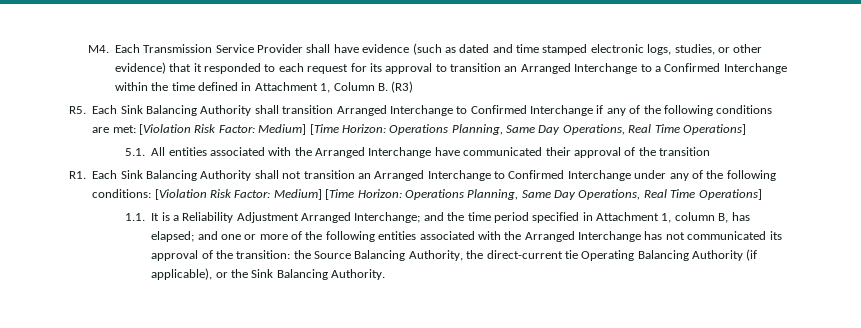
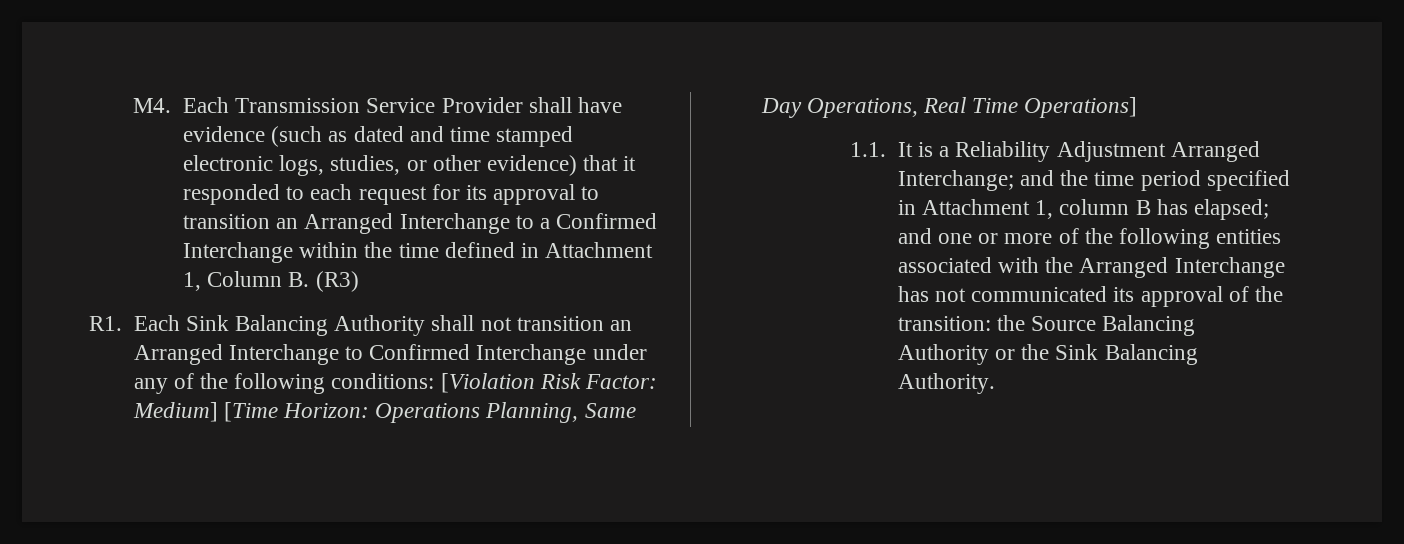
[69,105,773,116] [92,124,746,135] [124,147,711,158] [69,170,279,181] R5. Each Sink Balancing Authority shall transition Arranged Interchange to Confirmed Interchange if any of the following conditions are met: [Violation Risk Factor: Medium] [Time Horizon: Operations Planning, Same Day Operations, Real Time Operations] // 5.1. All entities associated with the Arranged Interchange have communicated their approval of the transition // R1. Each Sink Balancing Authority shall -> [89,315,475,336] R1. Each Sink Balancing Authority shall
[718,213,729,223] B, -> [1135,200,1151,215] B
[408,249,758,261] [151,268,213,280] Authority, the direct-current tie Operating Balancing Authority (if applicable), -> [897,344,989,365] Authority

